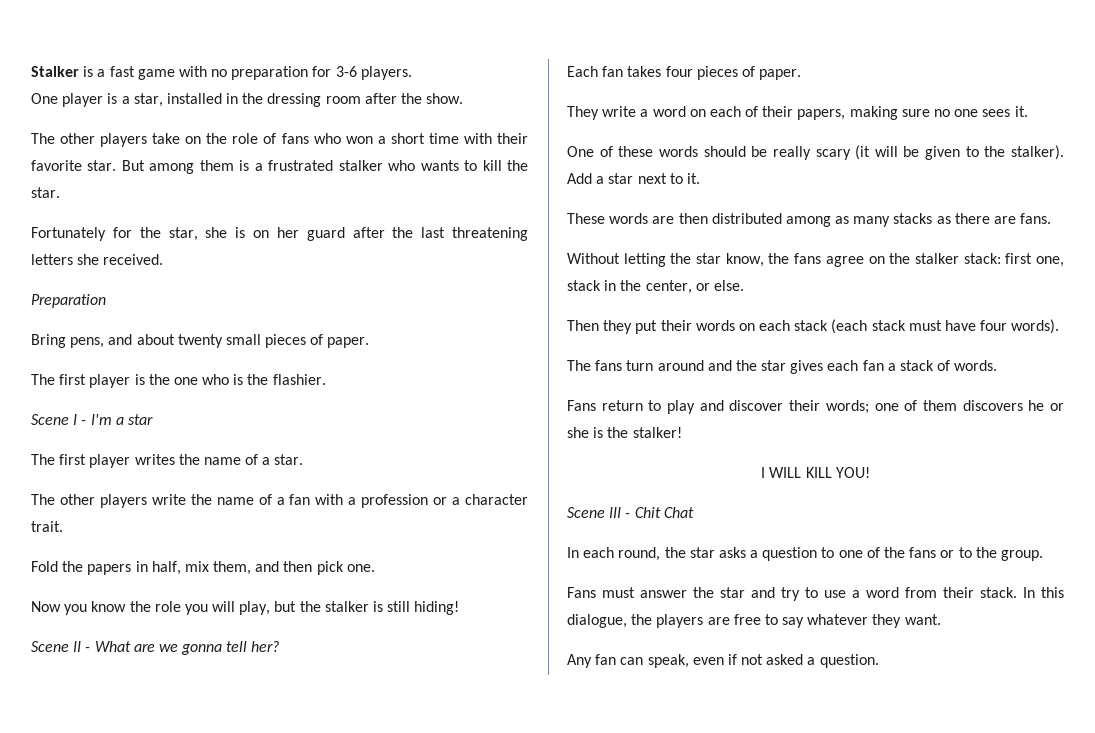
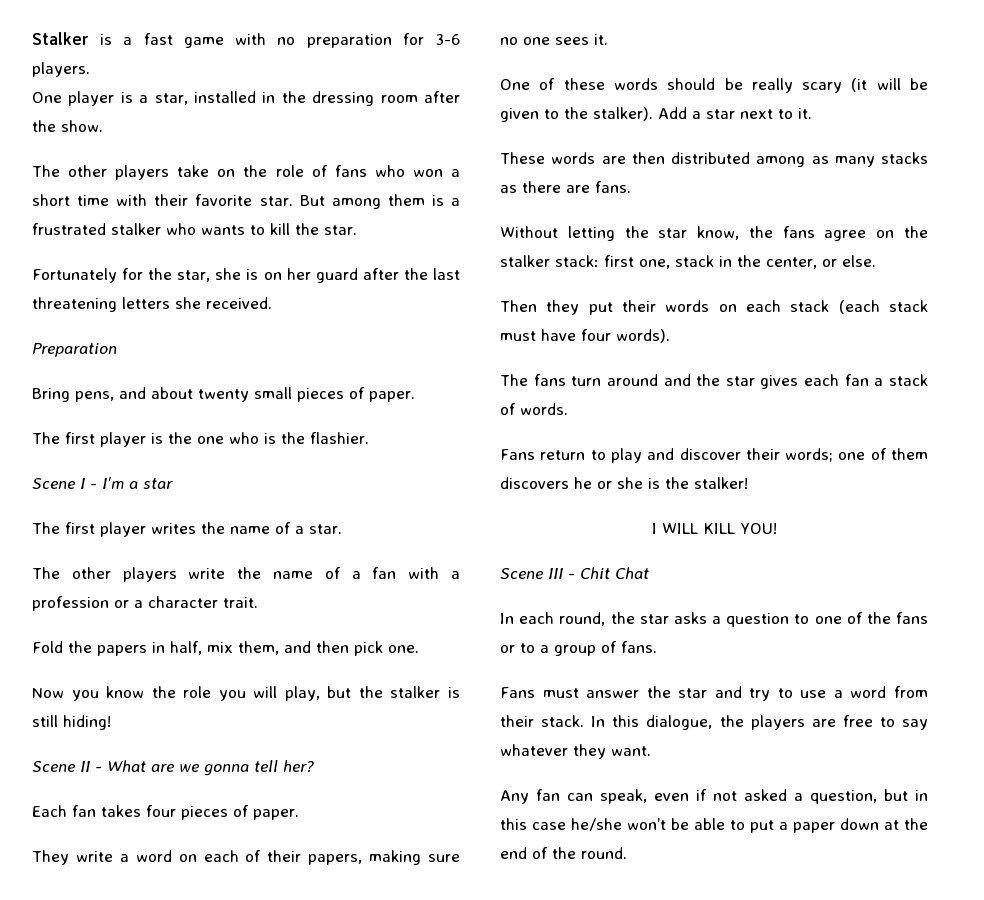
[975,547,1043,561] the group. -> [540,641,657,656] a group of fans.
[819,654,879,668] question. -> [810,789,928,804] [500,818,928,833] [500,847,627,859] question, but in this case he/she won’t be able to put a paper down at the end of the round.

